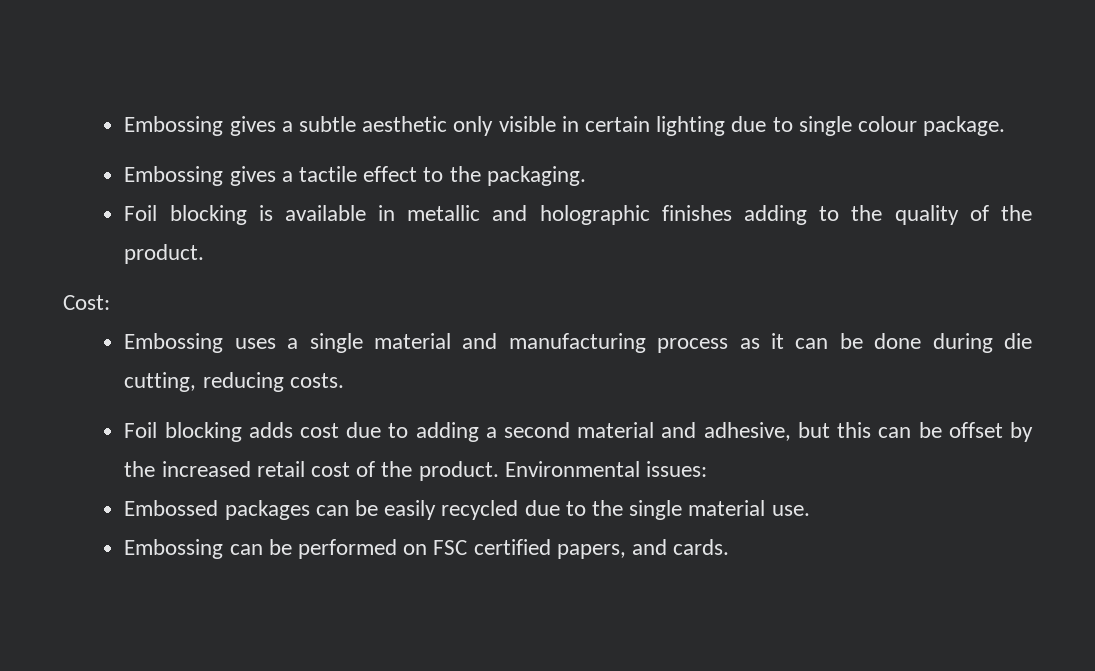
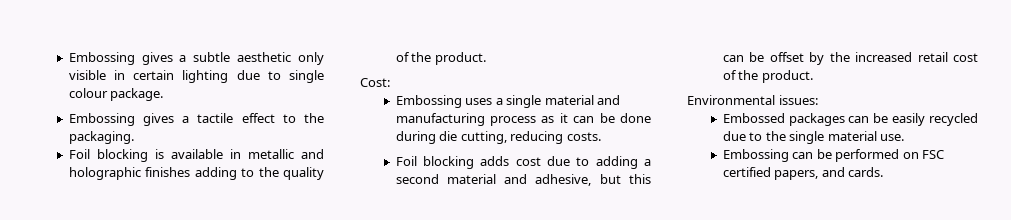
(499, 471) none -> (813, 76) //

